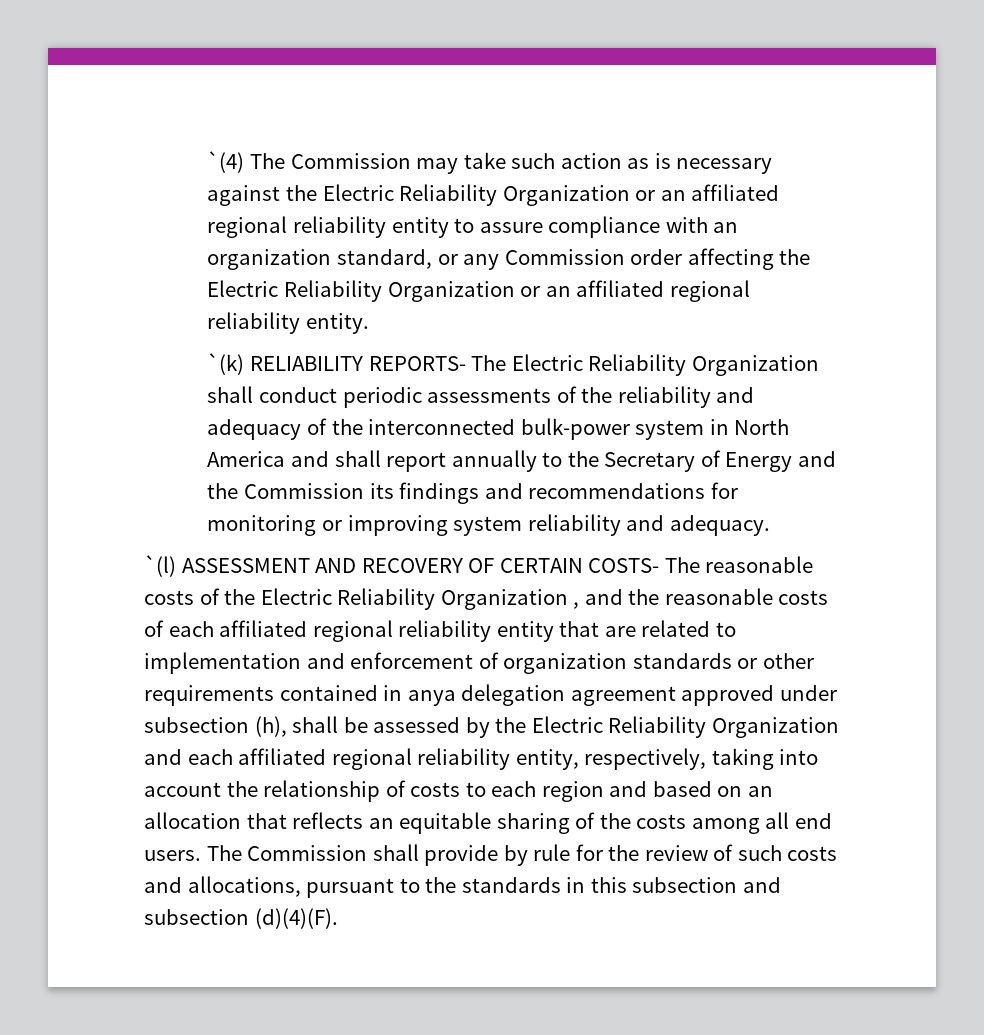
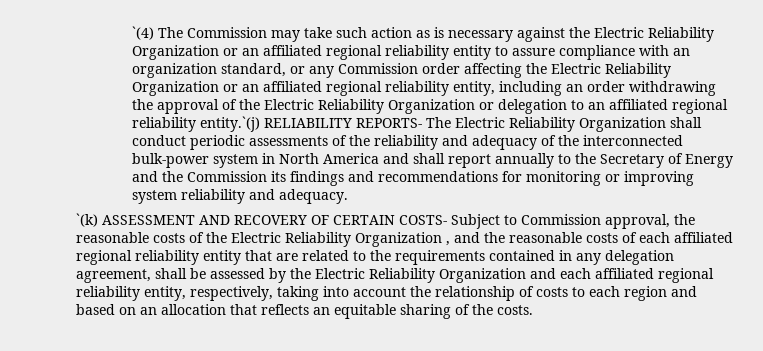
[305,313,369,334] [207,353,245,375] entity. // `(k) -> [452,81,716,96] [131,99,728,114] [131,116,260,132] entity, including an order withdrawing the approval of the Electric Reliability Organization or delegation to an affiliated regional reliability entity.`(j)
[144,555,176,577] `(l) -> [76,213,98,227] `(k)
[664,557,700,573] The -> [451,214,695,229] Subject to Commission approval, the
[144,652,814,674] [144,684,837,706] [144,716,287,737] implementation and enforcement of organization standards or other requirements contained in anya delegation agreement approved under subsection (h), -> [370,250,674,265] [76,269,151,283] the requirements contained in any delegation agreement,
[636,812,832,834] [144,844,838,866] [144,876,781,898] [144,908,338,929] costs among all end users. The Commission shall provide by rule for the review of such costs and allocations, pursuant to the standards in this subsection and subsection (d)(4)(F). -> [497,305,533,315] costs.

